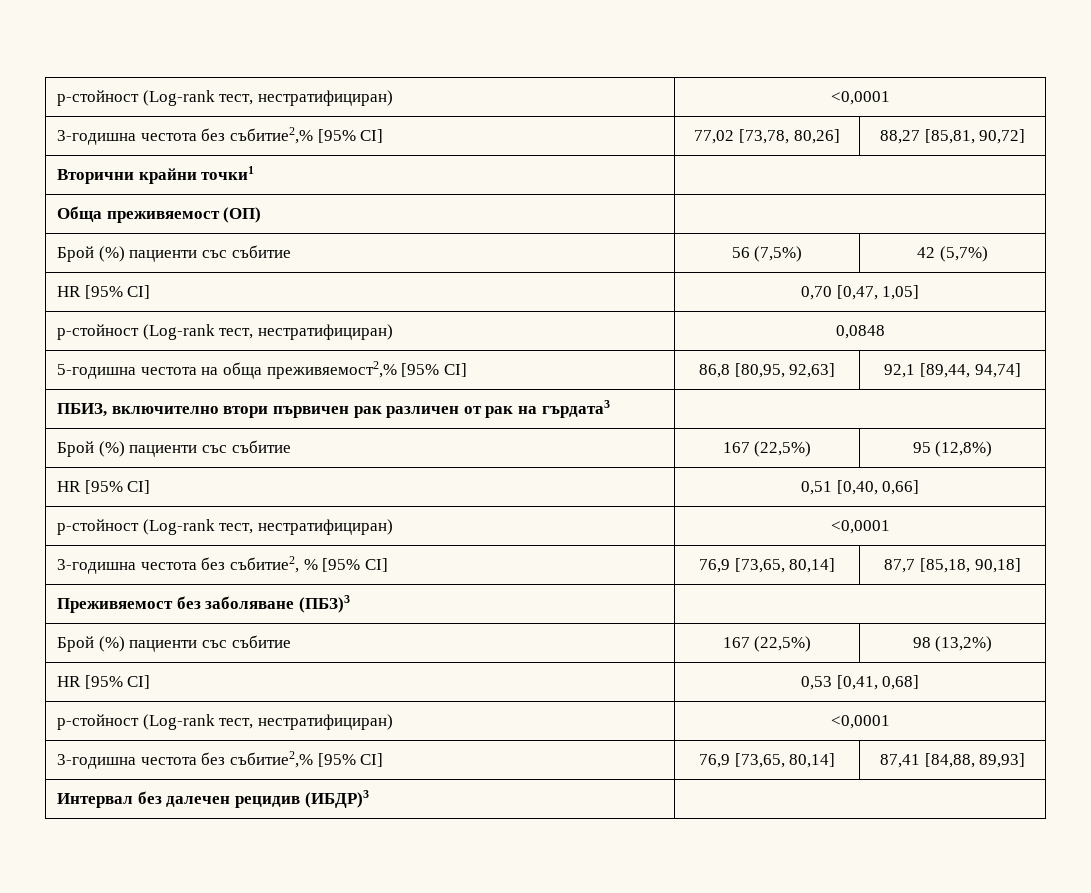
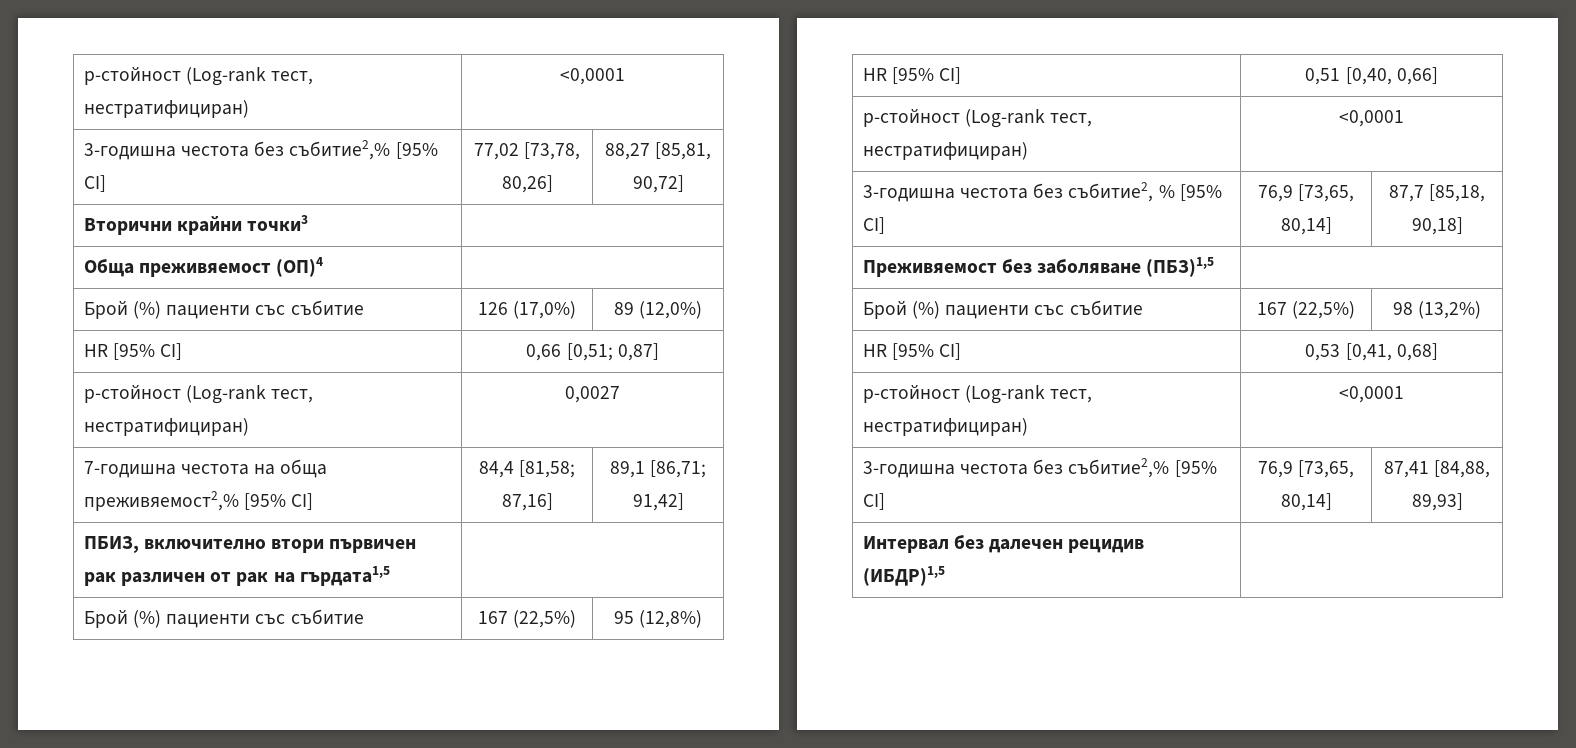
[201,166,255,180] точки1 -> [247,215,309,231] точки3
[223,207,262,223] [57,245,291,262] [731,246,803,262] [917,246,988,262] [57,285,151,299] [800,285,920,300] [57,324,393,340] [835,325,885,339] [57,364,137,379] (ОП) | // Брой (%) пациенти със събитие | 56 (7,5%) | 42 (5,7%) // HR [95% CI] | 0,70 [0,47, 1,05] // p-стойност (Log-rank тест, нестратифициран) | 0,0848 // 5-годишна -> [276,257,324,277] [83,300,364,319] [477,301,577,319] [613,301,703,319] [83,343,183,360] [526,343,659,361] [83,384,314,404] [83,418,249,436] [565,386,620,403] [83,461,176,478] (ОП)4 | // Брой (%) пациенти със събитие | 126 (17,0%) | 89 (12,0%) // HR [95% CI] | 0,66 [0,51; 0,87] // p-стойност (Log-rank тест, нестратифициран) | 0,0027 // 7-годишна
[698,363,836,378] [884,363,1021,378] 86,8 [80,95, 92,63] | 92,1 [89,44, 94,74] -> [478,460,576,478] [501,493,553,511] [609,460,707,478] [632,493,684,511] 84,4 [81,58; 87,16] | 89,1 [86,71; 91,42]
[541,400,610,418] гърдата3 -> [299,566,390,586] гърдата1,5
[298,595,350,613] (ПБЗ)3 -> [1146,257,1215,277] (ПБЗ)1,5
[304,790,369,808] (ИБДР)3 -> [862,566,945,586] (ИБДР)1,5

